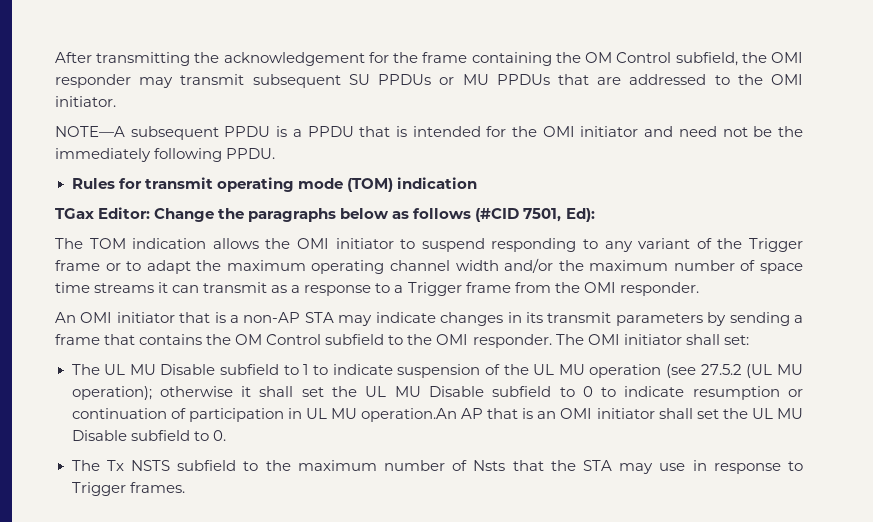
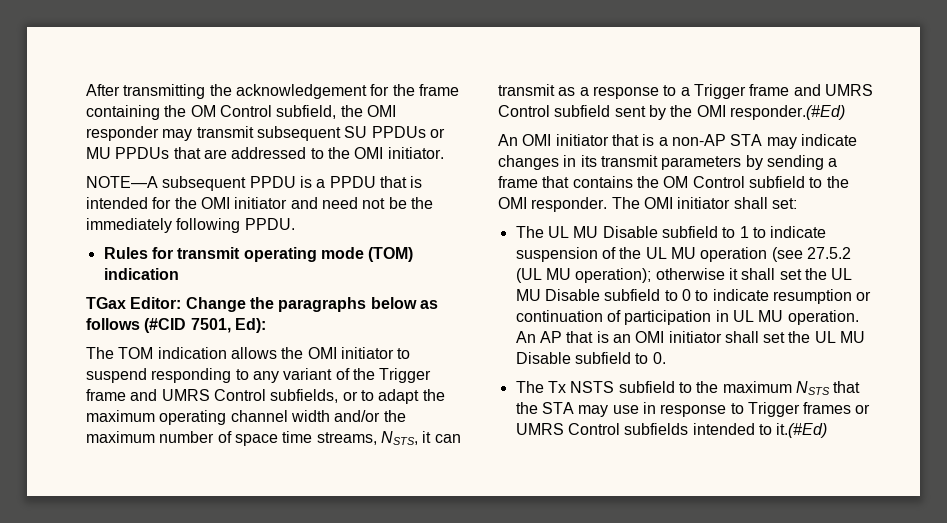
(100, 265) none -> [130,389,339,403] and UMRS Control subfields,
[94,283,155,293] streams -> [316,431,418,445] streams, NSTS,
[514,282,699,296] from the OMI responder. -> [793,84,873,96] [498,105,845,120] and UMRS Control subfield sent by the OMI responder.(#Ed)
[361,408,458,422] operation.An -> [787,310,859,325] [515,331,536,343] operation. An
[383,460,506,471] number of Nsts -> [795,381,830,395] NSTS
[129,482,185,493] frames. -> [803,402,871,414] [515,423,828,438] frames or UMRS Control subfields intended to it.(#Ed)

